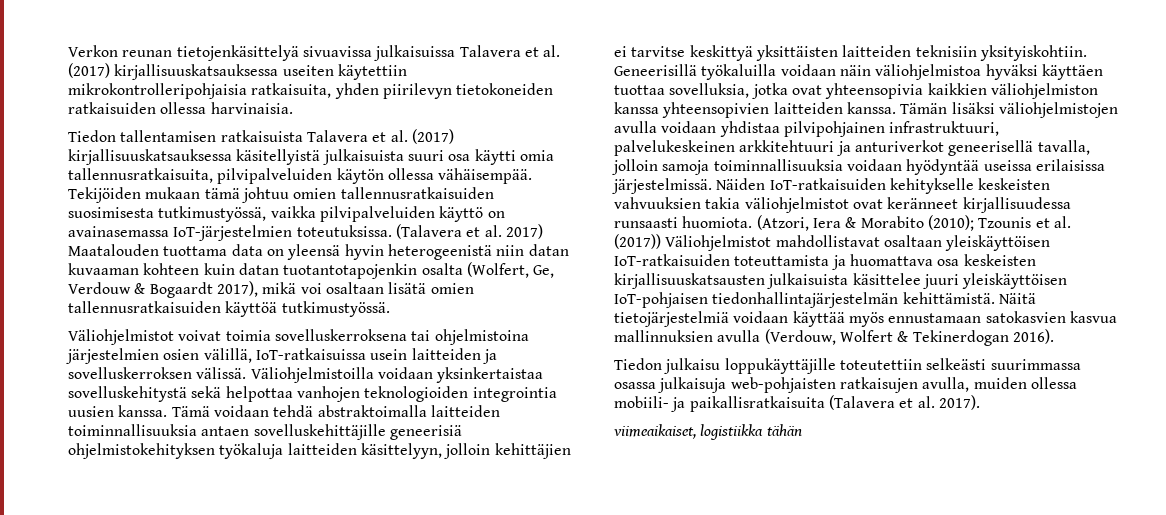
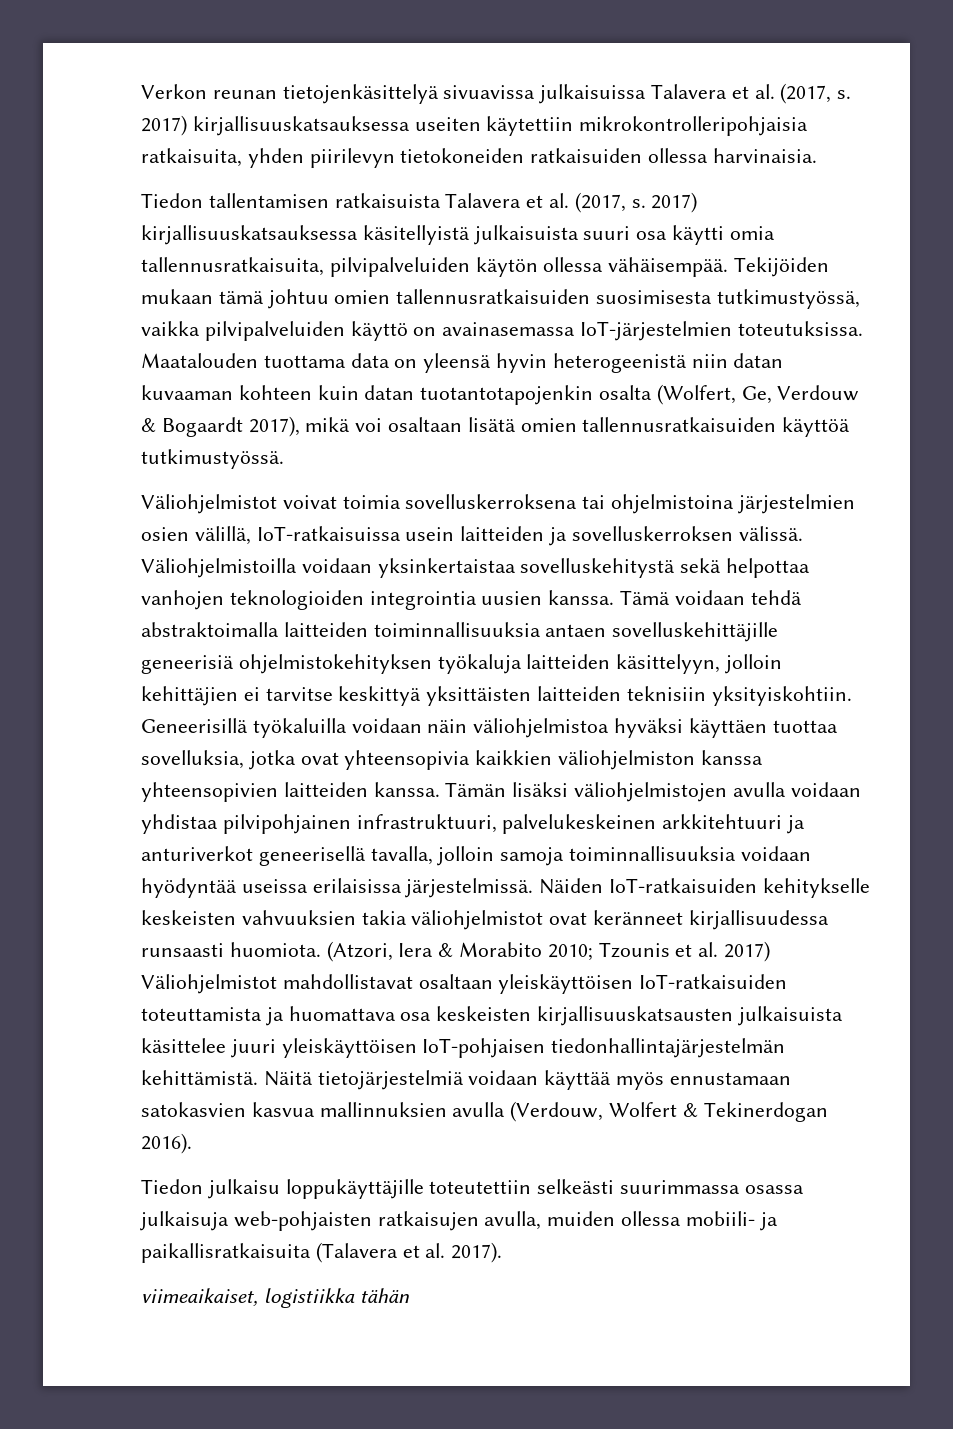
[68,63,110,78] (2017) -> [780,83,852,104] [141,115,187,136] (2017, s. 2017)
[411,129,454,144] (2017) -> [574,192,698,213] (2017, s. 2017)
[395,224,543,239] (Talavera et al. 2017) -> (863, 328) none
[927,215,974,231] (2010); -> [547,944,593,961] 2010;
[614,234,661,249] (2017)) -> [724,941,771,962] 2017)

